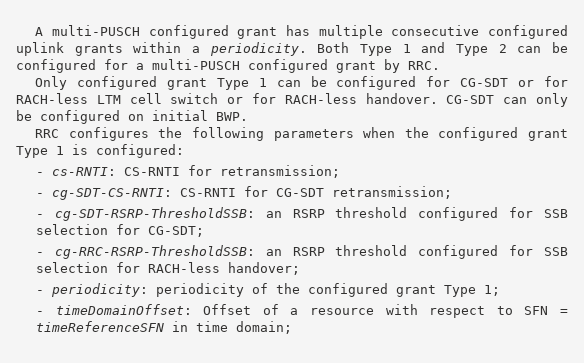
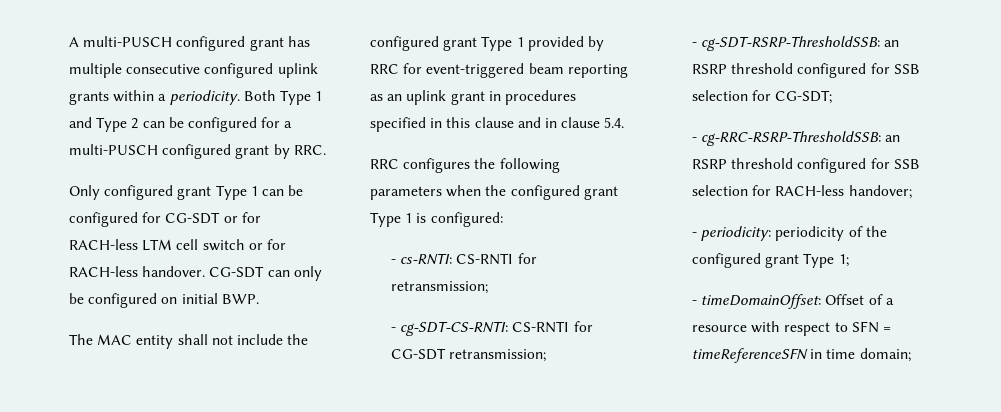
(248, 116) none -> [69,334,309,349] [370,36,604,51] [370,63,628,78] [370,90,576,105] [370,117,625,132] // The MAC entity shall not include the configured grant Type 1 provided by RRC for event-triggered beam reporting as an uplink grant in procedures specified in this clause and in clause 5.4.

